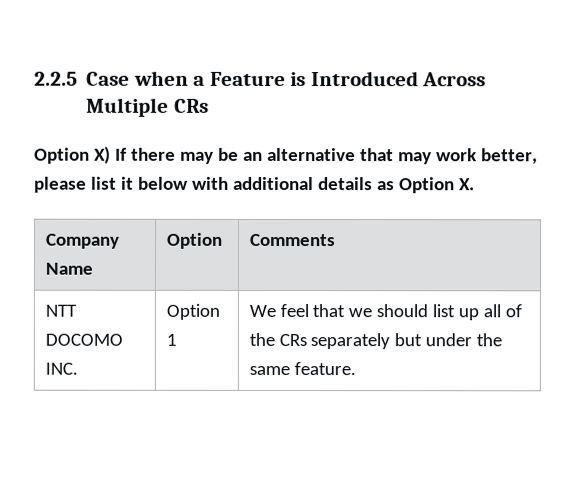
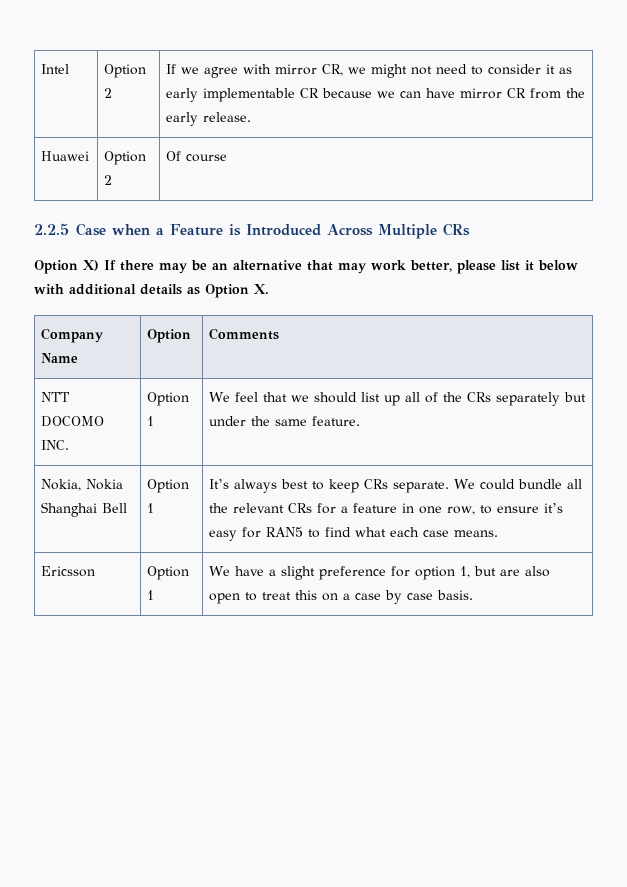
(34, 78) none -> [41,64,70,74] [104,64,147,78] [104,88,113,98] [166,64,573,78] [166,88,586,102] [166,112,252,126] [41,151,90,161] [104,151,147,165] [104,175,113,185] [166,151,228,162] Intel | Option 2 | If we agree with mirror CR, we might not need to consider it as early implementable CR because we can have mirror CR from the early release. // Huawei | Option 2 | Of course //
(356, 369) none -> [41,479,124,491] [41,502,128,517] [147,479,190,493] [147,503,155,513] [209,479,583,493] [209,503,564,515] [209,527,499,541] [41,566,96,577] [147,566,190,580] [147,590,155,600] [209,566,551,580] [209,590,474,604] // Nokia, Nokia Shanghai Bell | Option 1 | It’s always best to keep CRs separate. We could bundle all the relevant CRs for a feature in one row, to ensure it’s easy for RAN5 to find what each case means. // Ericsson | Option 1 | We have a slight preference for option 1, but are also open to treat this on a case by case basis.

